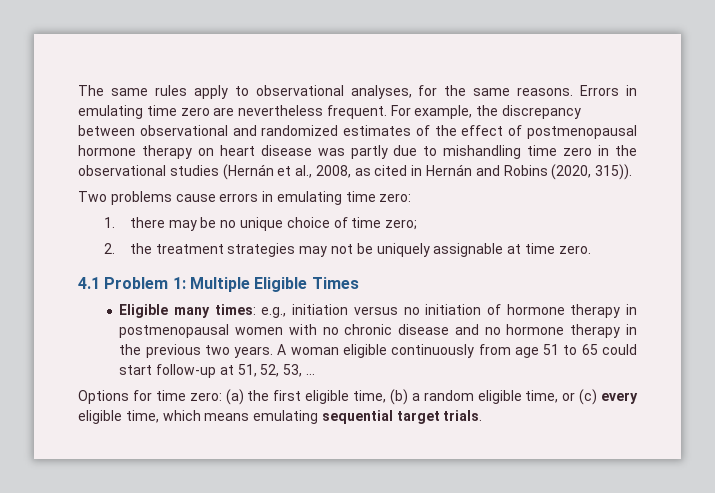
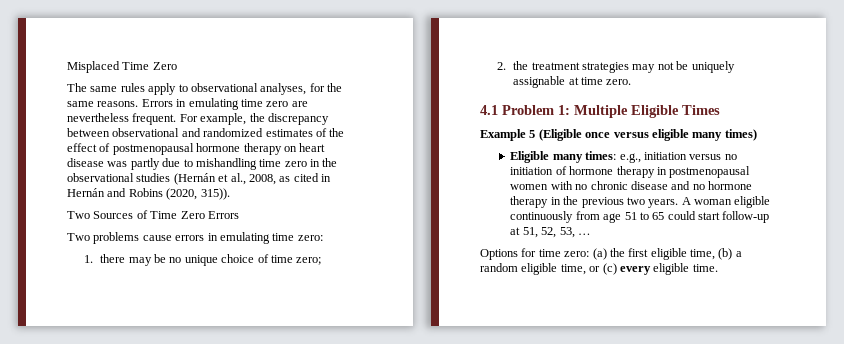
(78, 90) none -> [67,61,177,73] Misplaced Time Zero //
(633, 172) none -> [67,210,239,219] // Two Sources of Time Zero Errors
(359, 283) none -> [480,129,757,141] // Example 5 (Eligible once versus eligible many times)
[125,410,483,424] time, which means emulating sequential target trials. -> [692,264,718,272] time.

